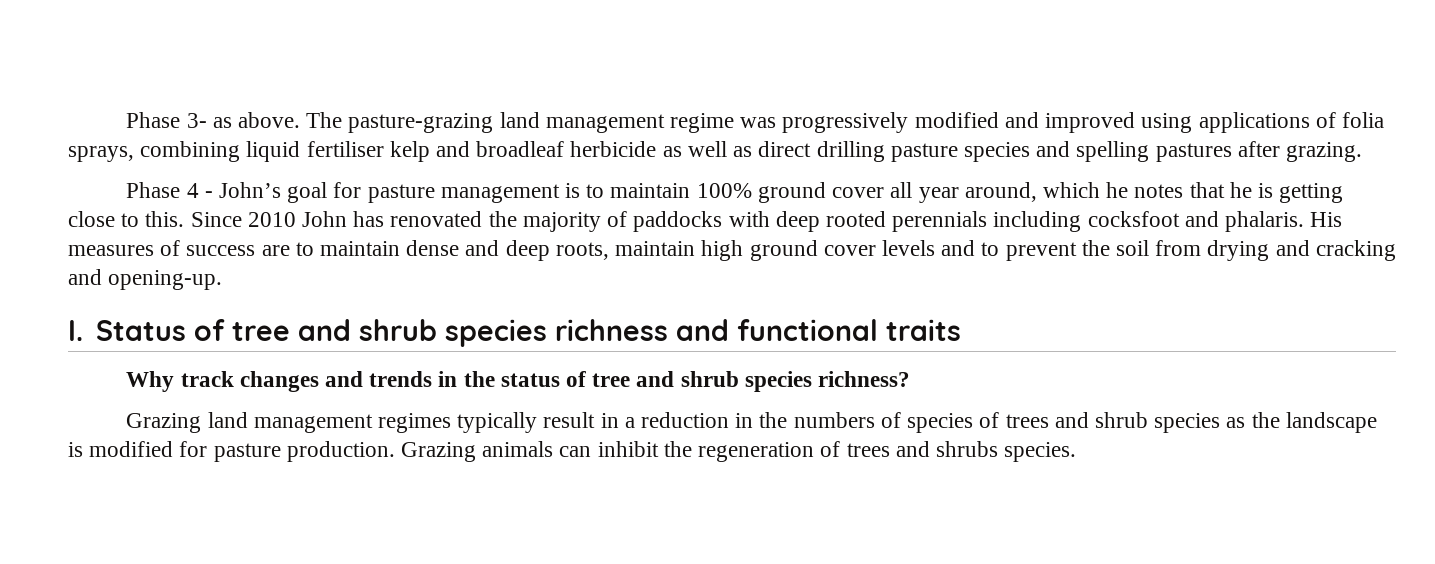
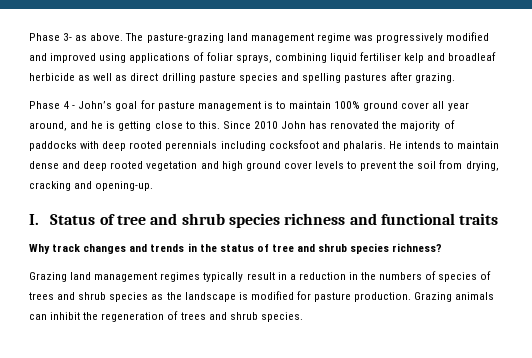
[1341,112,1384,128] folia -> [206,52,233,61] foliar
[1042,182,1225,198] which he notes that -> [70,121,89,129] and
[1310,212,1343,227] [68,240,290,256] His measures of success are -> [388,141,442,149] He intends
[555,241,696,260] roots, maintain -> [110,161,219,171] rooted vegetation and
[941,240,976,256] and -> (344, 165) none
[1207,240,1310,261] drying and -> [465,161,499,171] drying,
[935,441,998,457] shrubs -> [229,312,258,320] shrub

